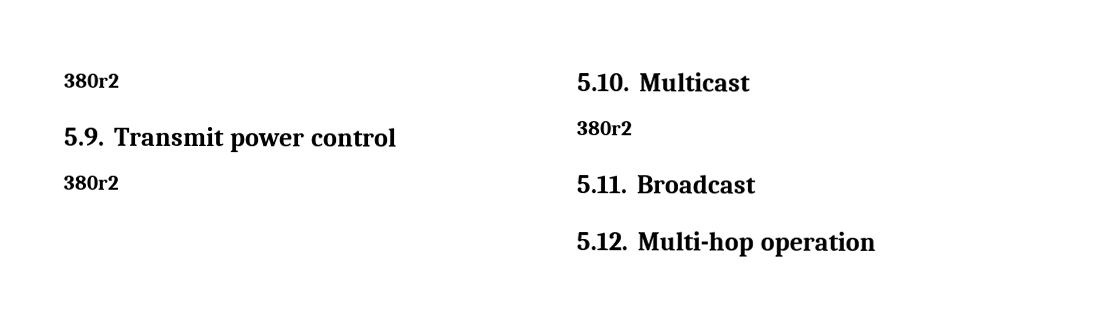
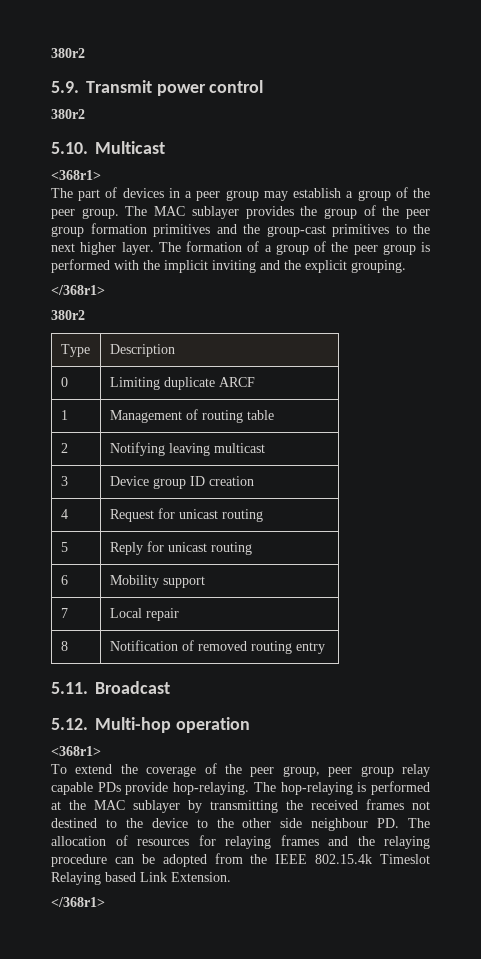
[577,121,633,136] 380r2 -> [51,170,101,180] [51,187,430,201] [51,205,430,219] [51,223,430,237] [51,241,430,255] [51,259,406,273] [51,285,105,295] [51,310,85,320] [60,344,90,357] [109,344,175,357] [60,377,68,387] [109,377,255,390] [60,410,68,420] [109,409,274,423] [60,443,68,453] [109,442,265,456] [60,476,68,486] [109,476,254,489] [60,509,68,519] [109,508,263,522] [60,542,68,552] [109,541,252,555] [60,575,68,585] [109,575,205,588] [60,608,68,618] [109,608,179,621] [60,641,68,651] [109,640,325,654] <368r1> // The part of devices in a peer group may establish a group of the peer group. The MAC sublayer provides the group of the peer group formation primitives and the group-cast primitives to the next higher layer. The formation of a group of the peer group is performed with the implicit inviting and the explicit grouping. // </368r1> // 380r2 // Type | Description // 0 | Limiting duplicate ARCF // 1 | Management of routing table // 2 | Notifying leaving multicast // 3 | Device group ID creation // 4 | Request for unicast routing // 5 | Reply for unicast routing // 6 | Mobility support // 7 | Local repair // 8 | Notification of removed routing entry
(877, 244) none -> [51,746,101,756] [51,763,430,777] [51,781,430,795] [51,799,430,813] [51,818,430,831] [51,835,430,849] [51,853,430,867] [51,872,231,885] [51,897,105,907] // <368r1> // To extend the coverage of the peer group, peer group relay capable PDs provide hop-relaying. The hop-relaying is performed at the MAC sublayer by transmitting the received frames not destined to the device to the other side neighbour PD. The allocation of resources for relaying frames and the relaying procedure can be adopted from the IEEE 802.15.4k Timeslot Relaying based Link Extension. // </368r1>

